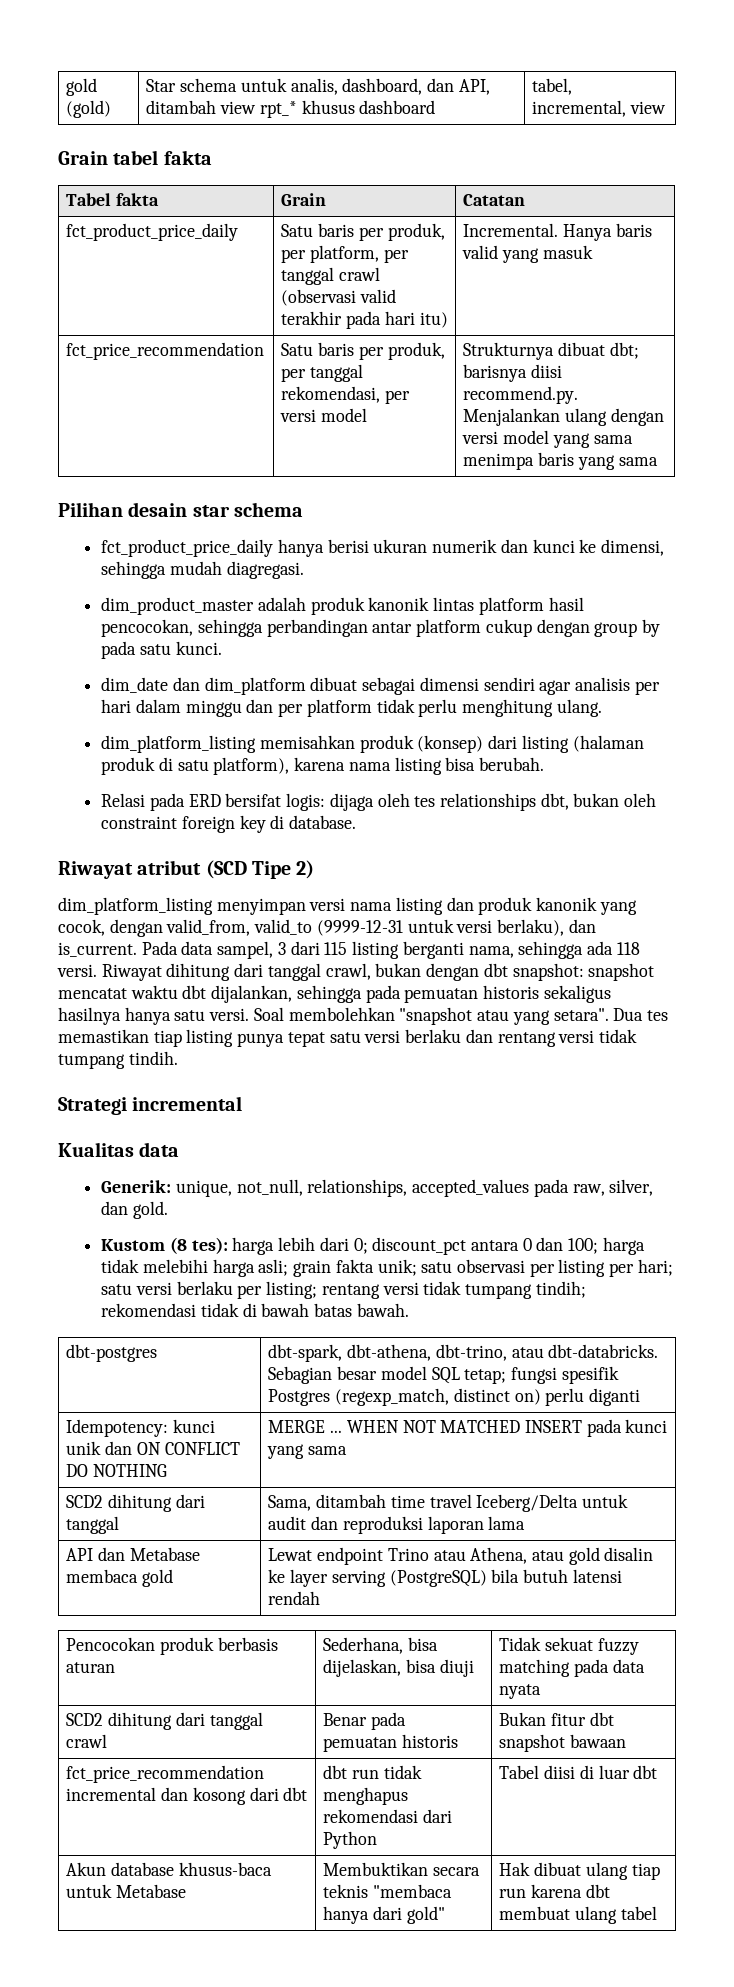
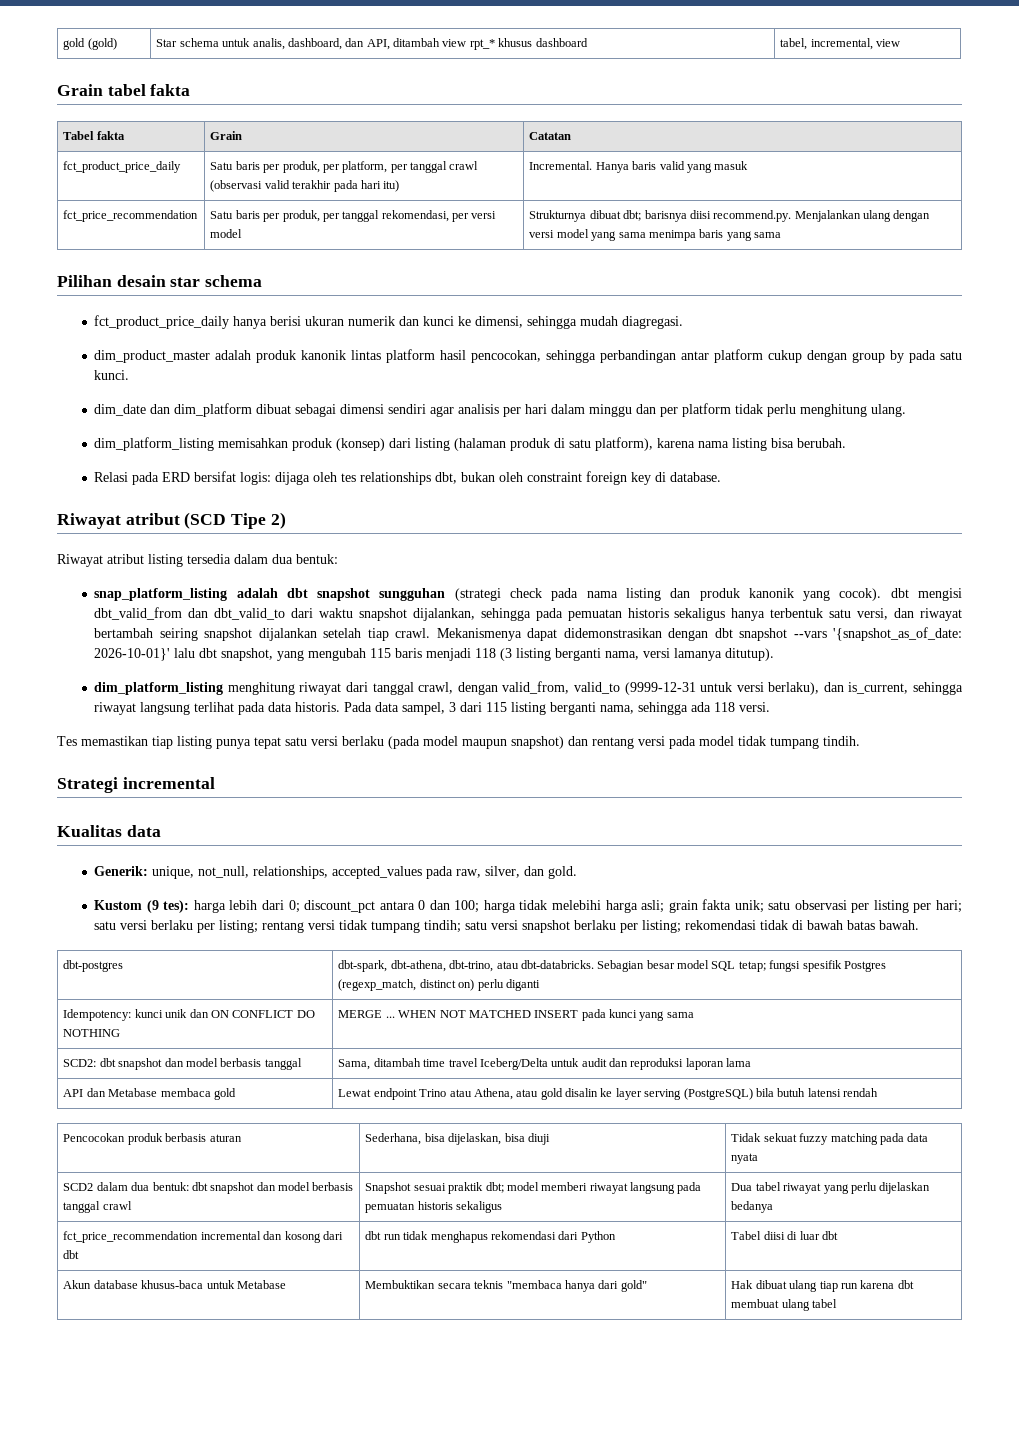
[58,897,346,915] dim_platform_listing menyimpan versi -> [57,554,338,567] [94,588,579,601] Riwayat atribut listing tersedia dalam dua bentuk: // snap_platform_listing adalah dbt snapshot sungguhan (strategi check pada
[58,919,105,936] cocok, -> [839,588,963,601] [94,607,962,621] [94,627,962,641] [94,648,775,661] [94,682,454,695] cocok). dbt mengisi dbt_valid_from dan dbt_valid_to dari waktu snapshot dijalankan, sehingga pada pemuatan historis sekaligus hanya terbentuk satu versi, dan riwayat bertambah seiring snapshot dijalankan setelah tiap crawl. Mekanismenya dapat didemonstrasikan dengan dbt snapshot --vars '{snapshot_as_of_date: 2026-10-01}' lalu dbt snapshot, yang mengubah 115 baris menjadi 118 (3 listing berganti nama, versi lamanya ditutup). // dim_platform_listing menghitung riwayat dari tanggal crawl,
[58,942,137,957] is_current. -> [848,682,964,695] [94,702,341,715] is_current, sehingga riwayat langsung terlihat pada data historis.
[101,963,655,981] [58,985,611,1003] [58,1007,668,1025] Riwayat dihitung dari tanggal crawl, bukan dengan dbt snapshot: snapshot mencatat waktu dbt dijalankan, sehingga pada pemuatan historis sekaligus hasilnya hanya satu versi. Soal membolehkan "snapshot atau yang setara". Dua tes -> [57,736,77,746] // Tes
(462, 1036) none -> [388,736,564,749] (pada model maupun snapshot)
(595, 1036) none -> [669,736,734,749] pada model
[169,1237,187,1254] (8 -> [146,900,159,913] (9
(586, 1289) none -> [465,920,682,933] satu versi snapshot berlaku per listing;
[66,1494,205,1512] SCD2 dihitung dari -> [63,1058,262,1070] SCD2: dbt snapshot dan model berbasis
[108,1712,263,1730] [66,1734,108,1748] [323,1712,407,1730] [323,1734,459,1752] [499,1712,614,1726] [499,1734,627,1752] dihitung dari tanggal crawl | Benar pada pemuatan historis | Bukan fitur dbt snapshot bawaan -> [96,1182,354,1194] [63,1201,132,1213] [365,1182,702,1194] [365,1201,503,1213] [731,1182,931,1194] [731,1201,774,1213] dalam dua bentuk: dbt snapshot dan model berbasis tanggal crawl | Snapshot sesuai praktik dbt; model memberi riwayat langsung pada pemuatan historis sekaligus | Dua tabel riwayat yang perlu dijelaskan bedanya

